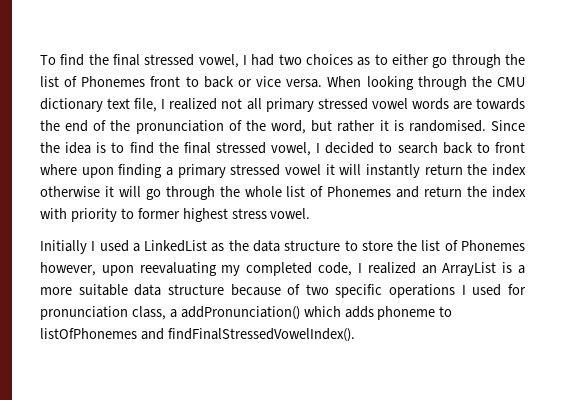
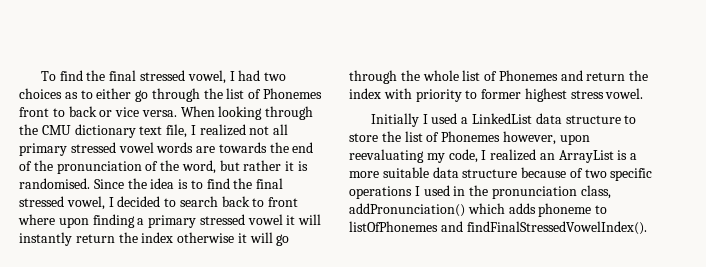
[211,240,249,252] as the -> (532, 118) none
[246,262,313,276] completed -> (445, 158) none
[507,284,526,295] for -> [453,185,489,196] in the
[169,309,177,318] a -> (611, 192) none

